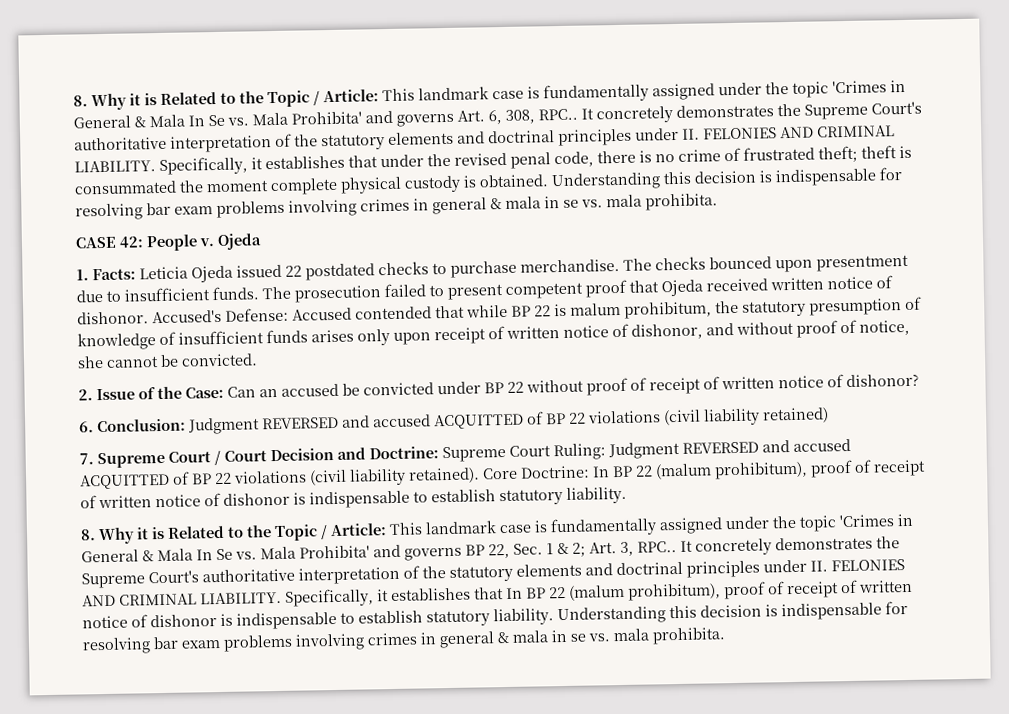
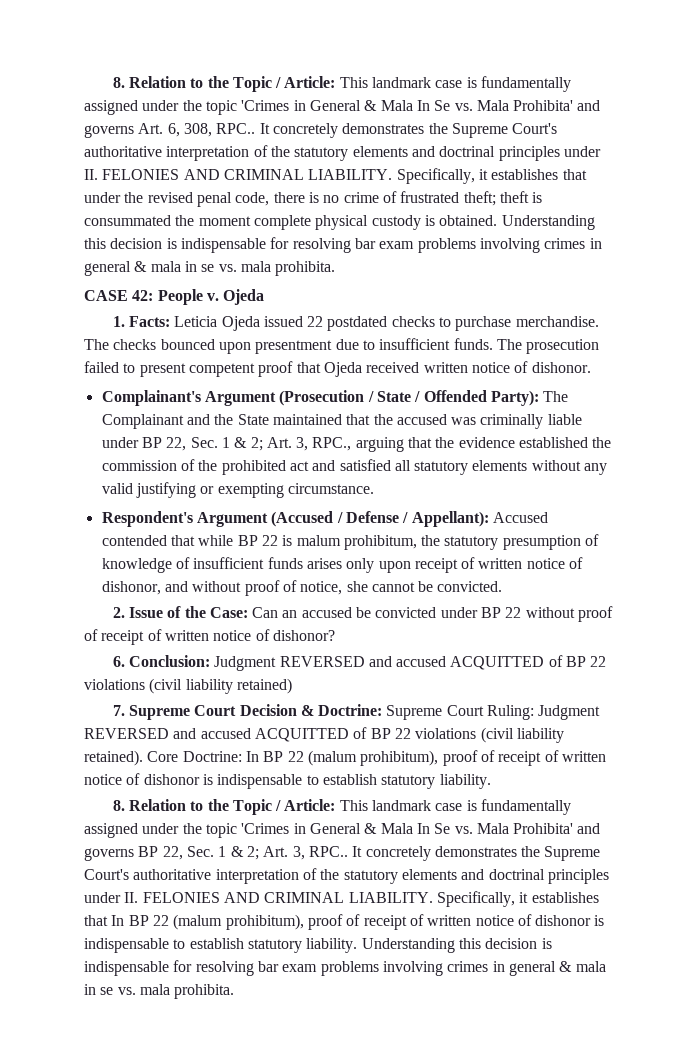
[73,91,217,111] 8. Why it is Related -> [112,76,186,88] 8. Relation
[152,307,289,324] Accused's Defense: -> [101,390,569,406] [101,414,582,429] [101,437,612,452] [101,459,608,475] [101,482,374,498] [101,511,489,527] // Complainant's Argument (Prosecution / State / Offended Party): The Complainant and the State maintained that the accused was criminally liable under BP 22, Sec. 1 & 2; Art. 3, RPC., arguing that the evidence established the commission of the prohibited act and satisfied all statutory elements without any valid justifying or exempting circumstance. // Respondent's Argument (Accused / Defense / Appellant):
[214,447,366,466] / Court Decision and -> [239,704,314,716] Decision &
[98,525,225,545] Why it is Related -> [128,799,186,811] Relation

